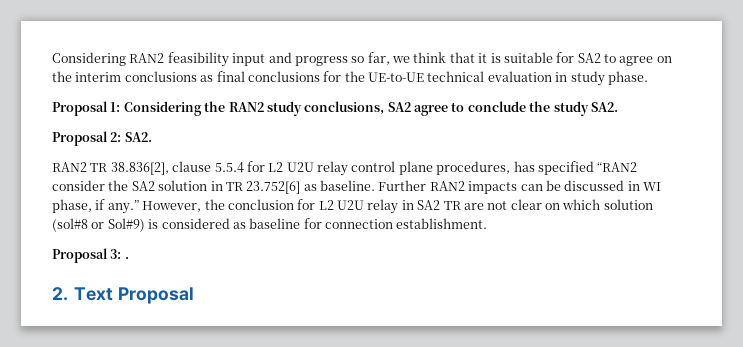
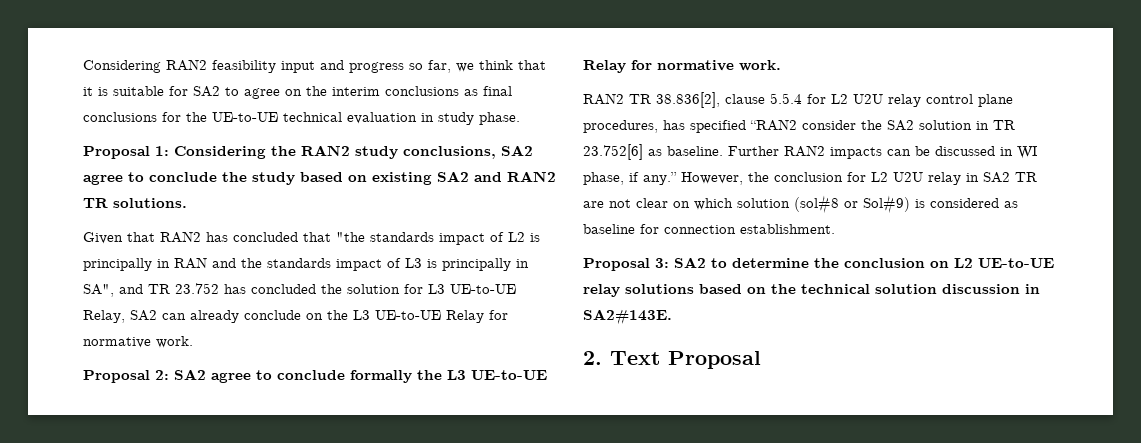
[590,102,618,112] [52,131,152,146] SA2. // Proposal 2: SA2. -> [300,171,556,185] [83,198,187,208] [83,231,540,245] [83,257,529,271] [83,283,516,297] [83,310,508,323] [83,336,193,348] [83,369,547,383] [583,60,781,73] based on existing SA2 and RAN2 TR solutions. // Given that RAN2 has concluded that "the standards impact of L2 is principally in RAN and the standards impact of L3 is principally in SA", and TR 23.752 has concluded the solution for L3 UE-to-UE Relay, SA2 can already conclude on the L3 UE-to-UE Relay for normative work. // Proposal 2: SA2 agree to conclude formally the L3 UE-to-UE Relay for normative work.
[124,256,129,259] . -> [674,257,1054,268] [583,284,1040,297] [583,309,672,325] SA2 to determine the conclusion on L2 UE-to-UE relay solutions based on the technical solution discussion in SA2#143E.

